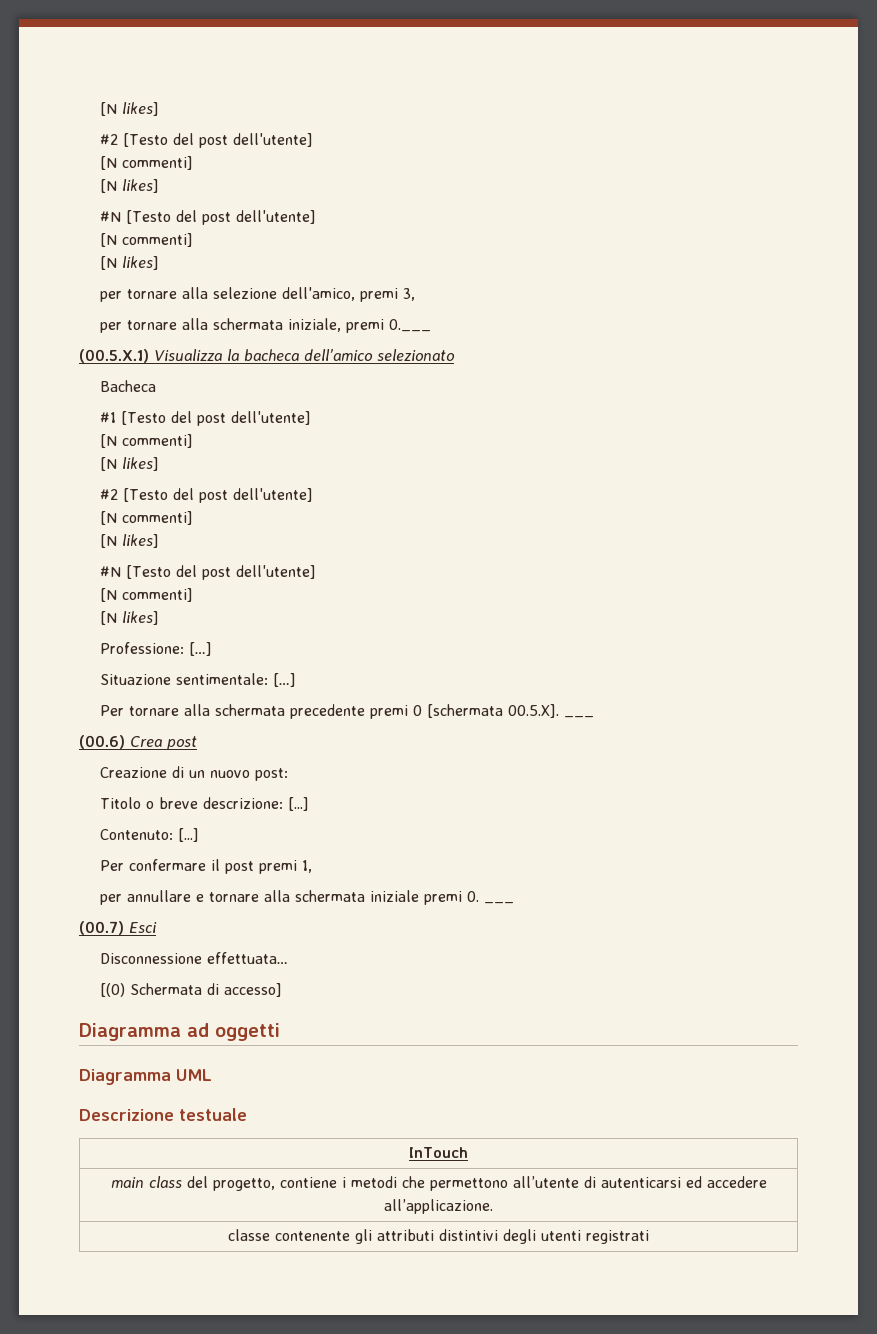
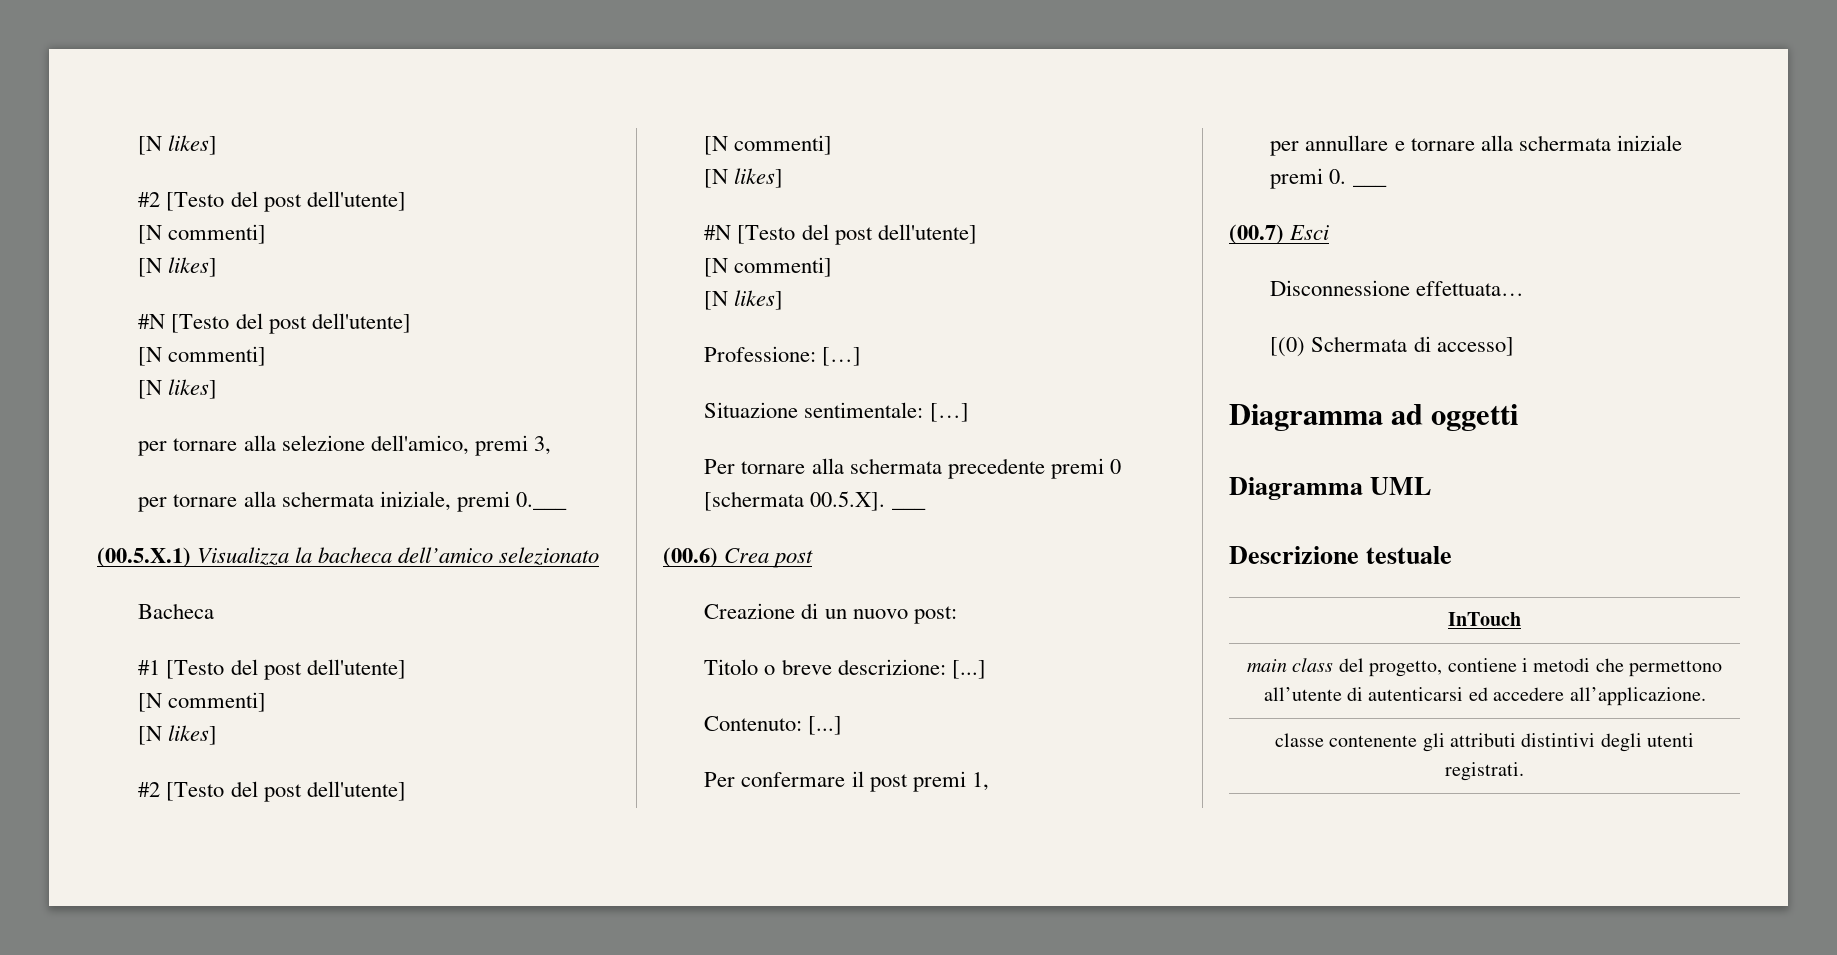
[586,1230,649,1244] registrati -> [1445,762,1524,781] registrati.

